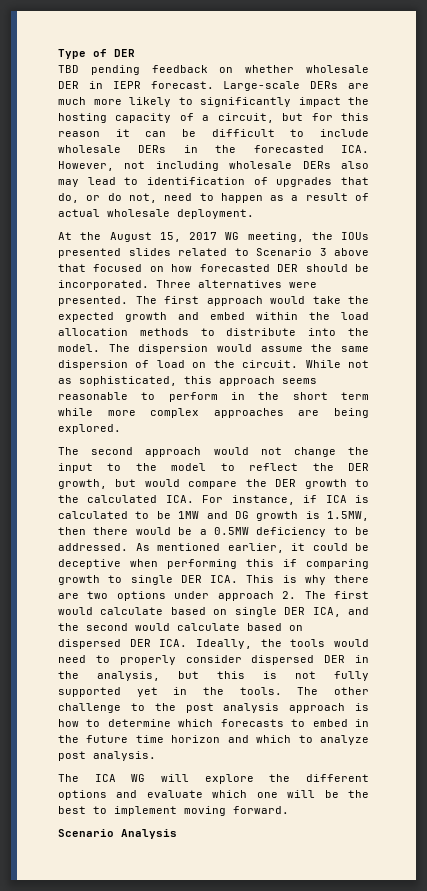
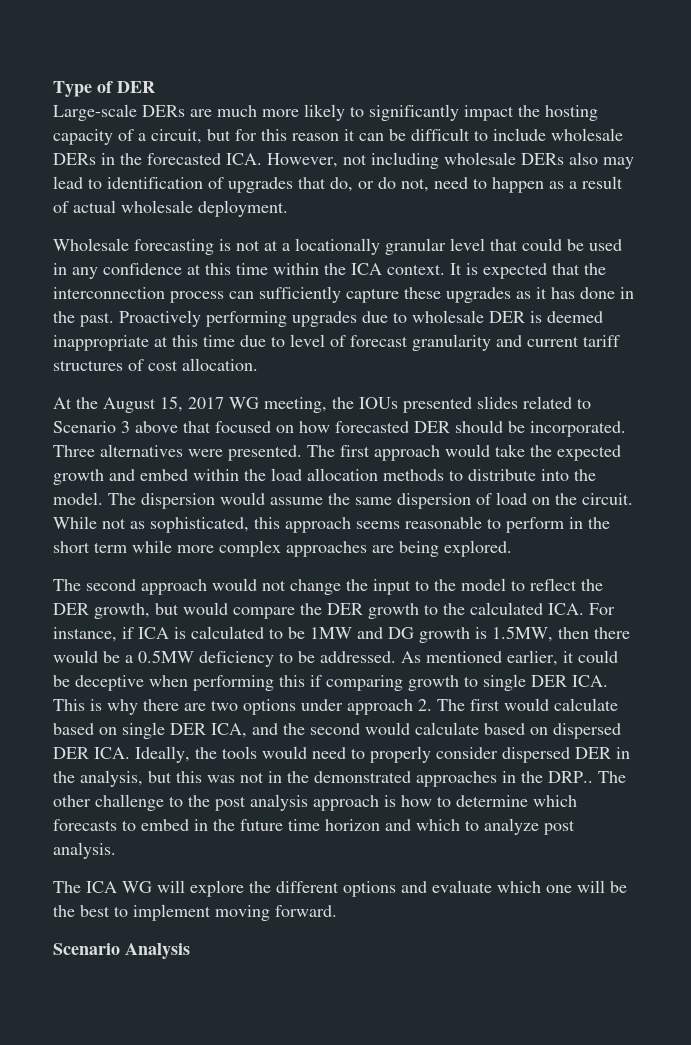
[58,65,369,75] [58,81,214,89] TBD pending feedback on whether wholesale DER in IEPR forecast. -> (155, 87) none
(254, 214) none -> [53,238,622,255] [53,263,606,279] [53,286,634,303] [53,310,603,327] [53,334,620,351] [53,358,258,371] // Wholesale forecasting is not at a locationally granular level that could be used in any confidence at this time within the ICA context. It is expected that the interconnection process can sufficiently capture these upgrades as it has done in the past. Proactively performing upgrades due to wholesale DER is deemed inappropriate at this time due to level of forecast granularity and current tariff structures of cost allocation.
[263,671,369,681] [58,687,282,697] is not fully supported yet in the tools. -> [207,771,593,787] was not in the demonstrated approaches in the DRP..

